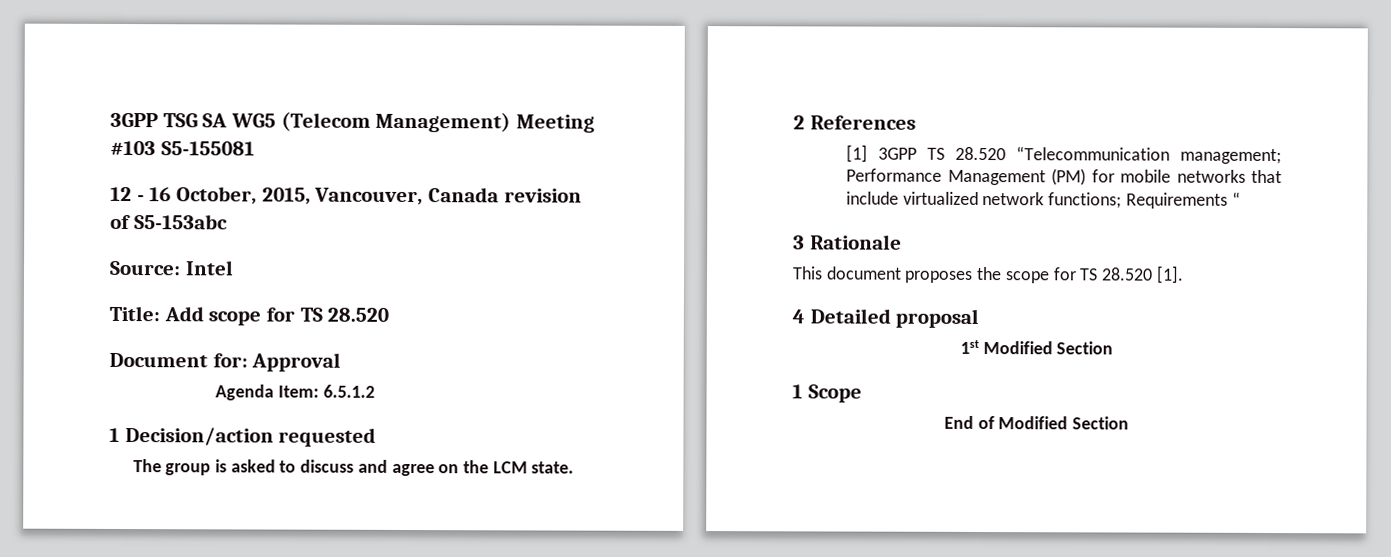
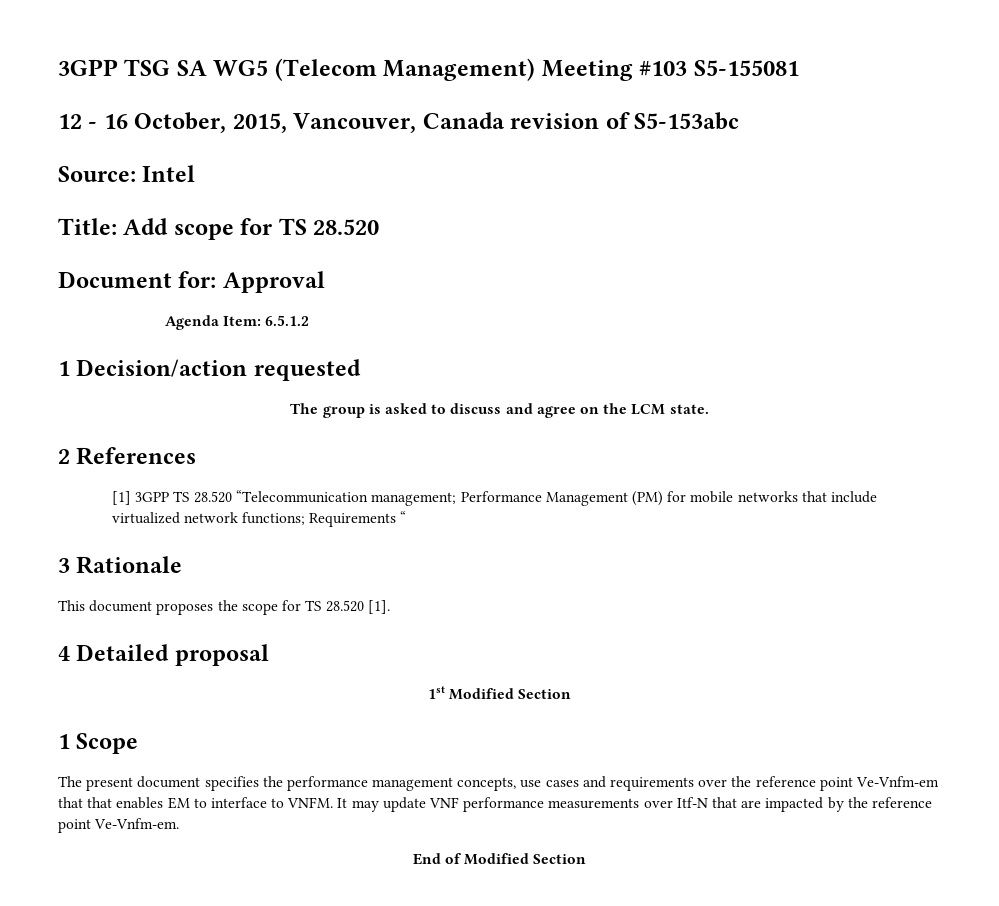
(862, 393) none -> [58,776,939,791] [58,797,932,812] [58,818,180,833] // The present document specifies the performance management concepts, use cases and requirements over the reference point Ve-Vnfm-em that that enables EM to interface to VNFM. It may update VNF performance measurements over Itf-N that are impacted by the reference point Ve-Vnfm-em.

